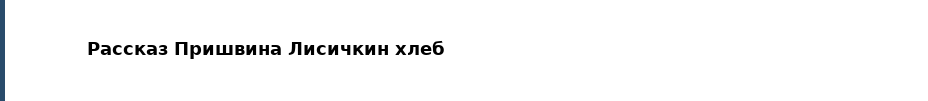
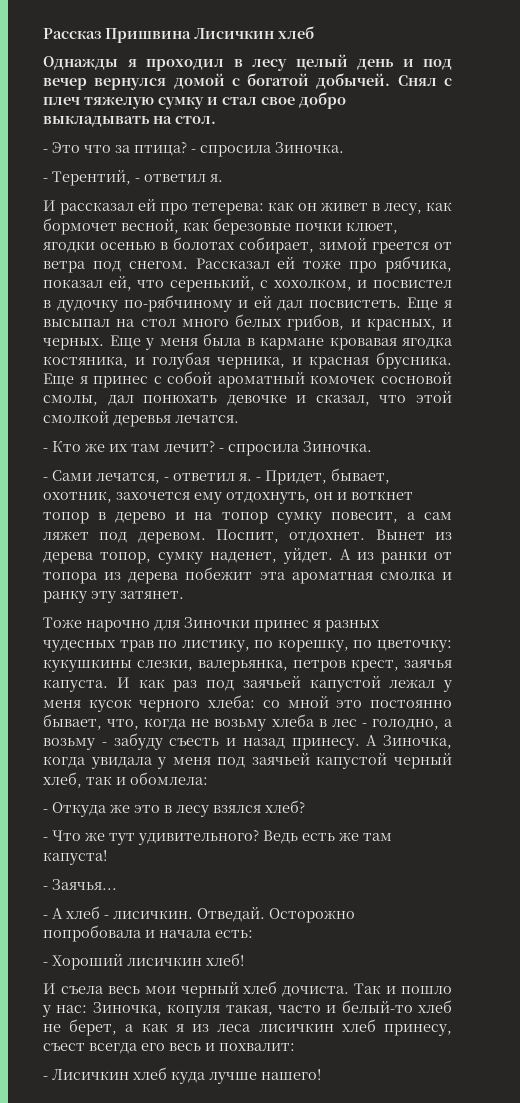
(445, 47) none -> [43,54,452,71] [43,73,452,90] [43,92,346,109] [43,116,216,127] [43,141,344,157] [43,170,223,186] [43,199,452,215] [43,218,398,235] [43,237,452,254] [43,256,452,273] [43,276,452,292] [43,295,452,312] [43,314,452,331] [43,333,452,350] [43,352,452,369] [43,371,452,388] [43,391,452,406] [43,411,239,427] [43,440,372,456] [43,468,390,485] [43,491,413,504] [43,511,452,524] [43,529,452,544] [43,548,452,564] [43,567,452,584] [43,590,184,603] [43,617,380,632] [43,639,452,652] [43,659,452,672] [43,676,452,692] [43,695,453,712] [43,714,453,731] [43,733,452,750] [43,753,452,769] [43,772,208,788] [43,800,305,817] [43,829,392,845] [43,850,107,865] [43,879,117,890] [43,906,355,923] [43,925,253,942] [43,953,244,970] [43,981,453,998] [42,1000,452,1017] [43,1019,453,1036] [43,1043,295,1054] [43,1067,321,1084] // Однажды я проходил в лесу целый день и под вечер вернулся домой с богатой добычей. Снял с плеч тяжелую сумку и стал свое добро выкладывать на стол. // - Это что за птица? - спросила Зиночка. // - Терентий, - ответил я. // И рассказал ей про тетерева: как он живет в лесу, как бормочет весной, как березовые почки клюет, ягодки осенью в болотах собирает, зимой греется от ветра под снегом. Рассказал ей тоже про рябчика, показал ей, что серенький, с хохолком, и посвистел в дудочку по-рябчиному и ей дал посвистеть. Еще я высыпал на стол много белых грибов, и красных, и черных. Еще у меня была в кармане кровавая ягодка костяника, и голубая черника, и красная брусника. Еще я принес с собой ароматный комочек сосновой смолы, дал понюхать девочке и сказал, что этой смолкой деревья лечатся. // - Кто же их там лечит? - спросила Зиночка. // - Сами лечатся, - ответил я. - Придет, бывает, охотник, захочется ему отдохнуть, он и воткнет топор в дерево и на топор сумку повесит, а сам ляжет под деревом. Поспит, отдохнет. Вынет из дерева топор, сумку наденет, уйдет. А из ранки от топора из дерева побежит эта ароматная смолка и ранку эту затянет. // Тоже нарочно для Зиночки принес я разных чудесных трав по листику, по корешку, по цветочку: кукушкины слезки, валерьянка, петров крест, заячья капуста. И как раз под заячьей капустой лежал у меня кусок черного хлеба: со мной это постоянно бывает, что, когда не возьму хлеба в лес - голодно, а возьму - забуду съесть и назад принесу. А Зиночка, когда увидала у меня под заячьей капустой черный хлеб, так и обомлела: // - Откуда же это в лесу взялся хлеб? // - Что же тут удивительного? Ведь есть же там капуста! // - Заячья... // - А хлеб - лисичкин. Отведай. Осторожно попробовала и начала есть: // - Хороший лисичкин хлеб! // И съела весь мои черный хлеб дочиста. Так и пошло у нас: Зиночка, копуля такая, часто и белый-то хлеб не берет, а как я из леса лисичкин хлеб принесу, съест всегда его весь и похвалит: // - Лисичкин хлеб куда лучше нашего!

